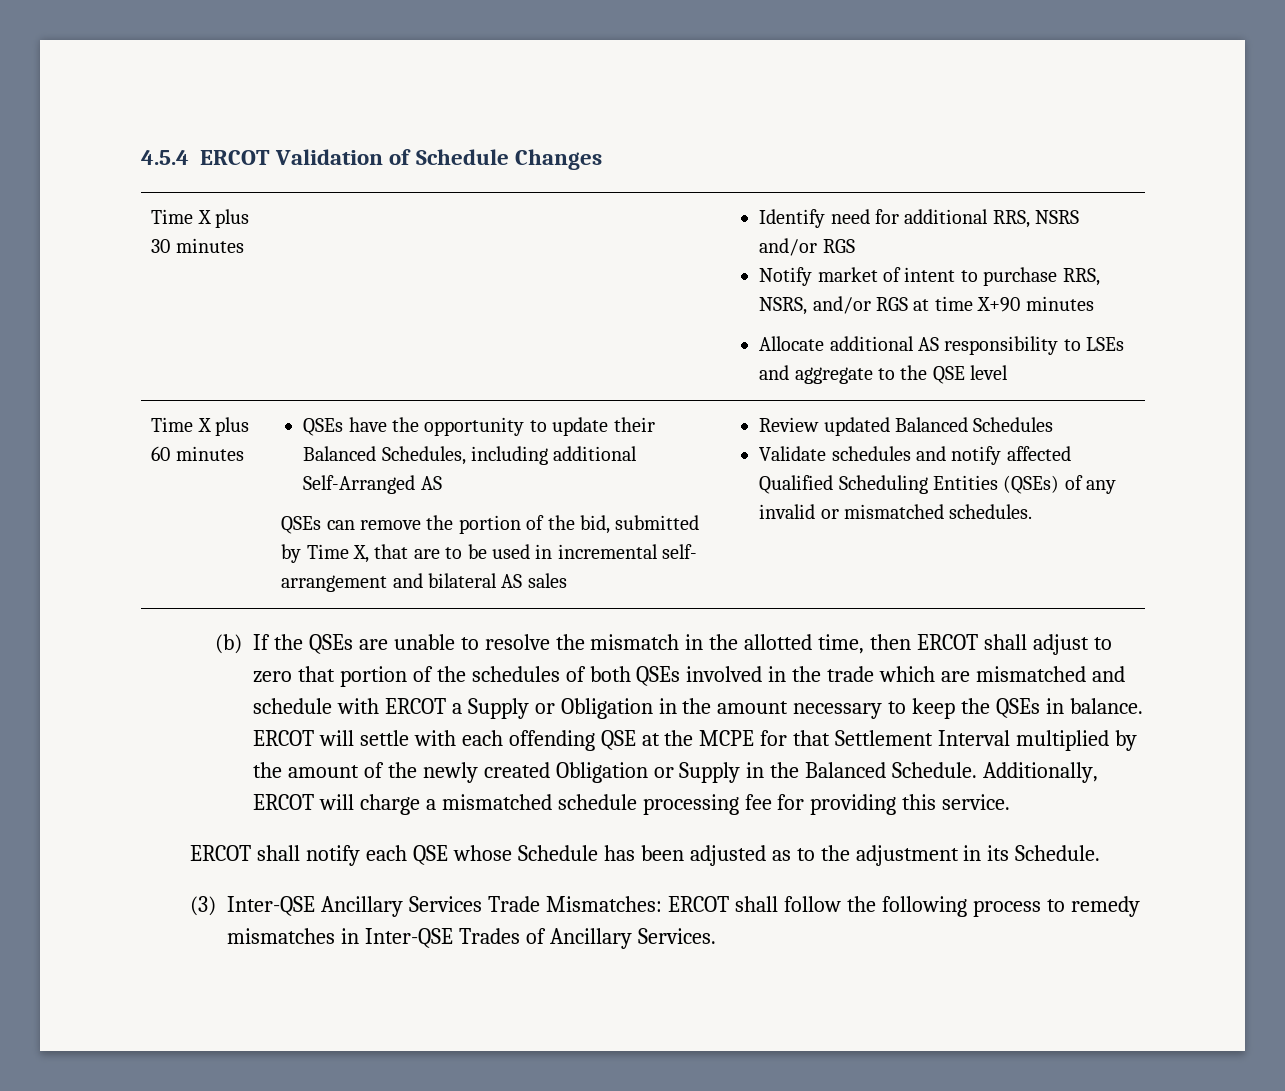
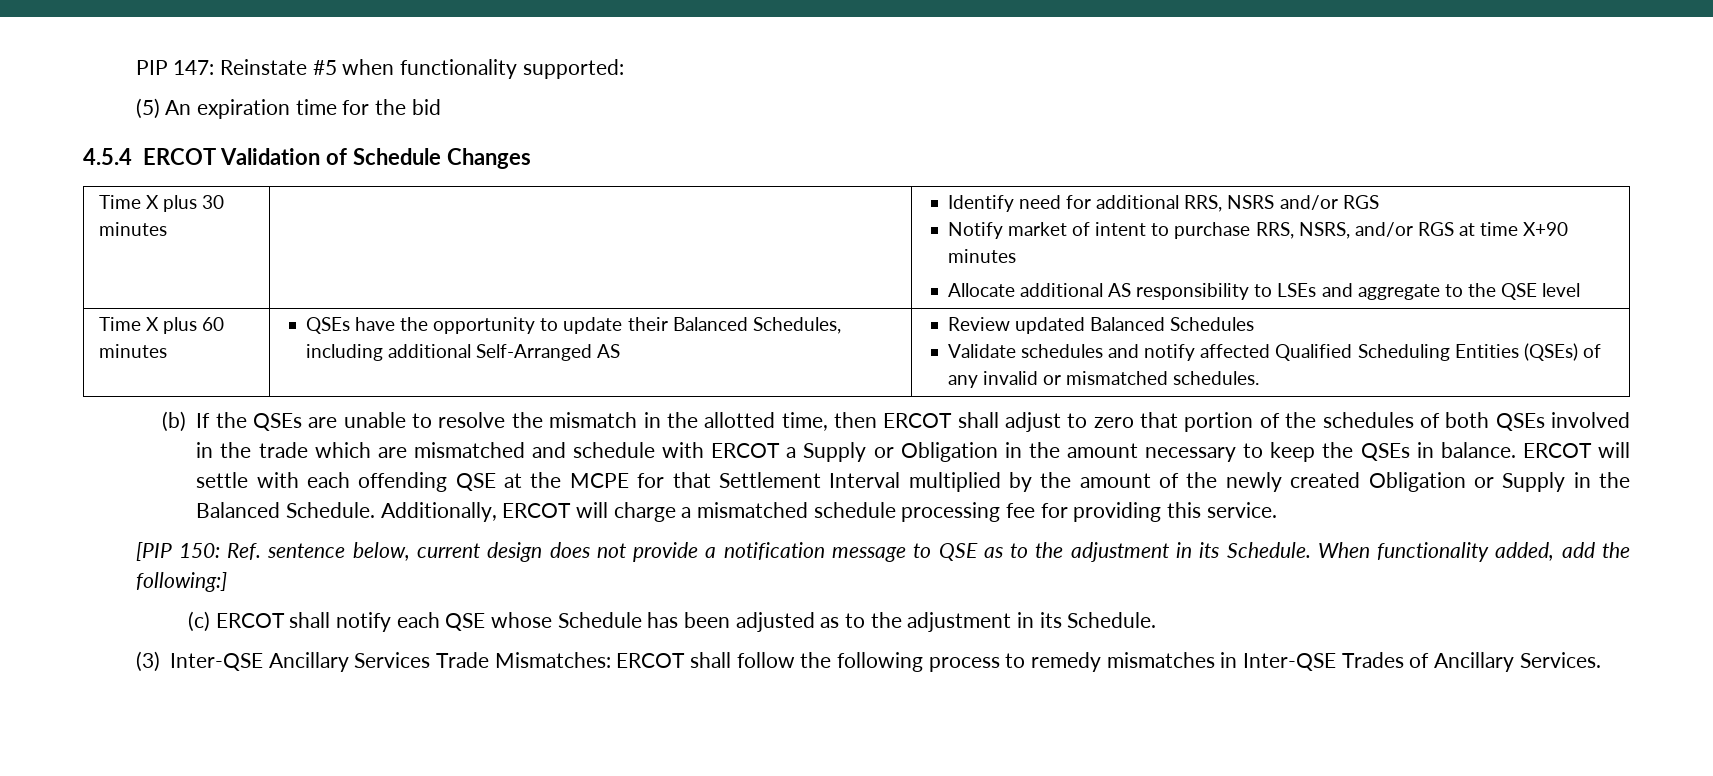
(141, 157) none -> [135,59,624,79] [135,98,441,119] PIP 147: Reinstate #5 when functionality supported: // (5) An expiration time for the bid //
[281,515,700,534] [281,544,698,563] [281,573,567,592] // QSEs can remove the portion of the bid, submitted by Time X, that are to be used in incremental self- arrangement and bilateral AS sales -> (621, 351) none
(1011, 802) none -> [135,542,1631,562] [135,572,227,592] [188,611,211,632] [PIP 150: Ref. sentence below, current design does not provide a notification message to QSE as to the adjustment in its Schedule. When functionality added, add the following:] // (c)

